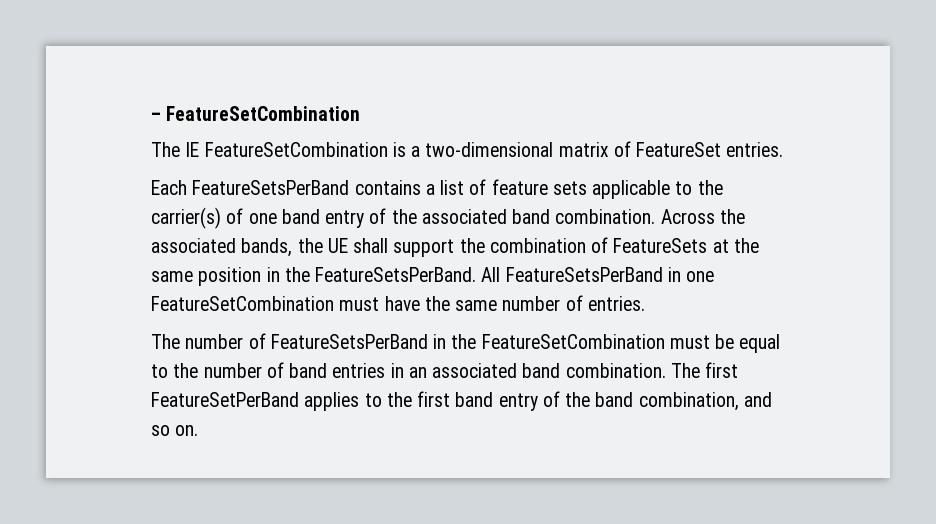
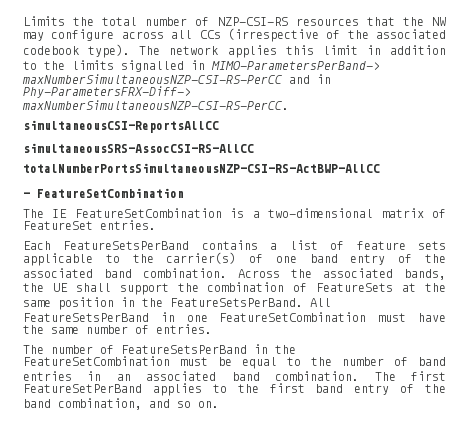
(151, 116) none -> [23,16,446,26] [23,28,446,42] [23,44,446,58] [23,60,380,72] [22,74,331,84] [23,86,191,98] [22,100,289,110] [23,120,219,133] [23,143,254,153] [23,163,380,173] Limits the total number of NZP-CSI-RS resources that the NW may configure across all CCs (irrespective of the associated codebook type). The network applies this limit in addition to the limits signalled in MIMO-ParametersPerBand-> maxNumberSimultaneousNZP-CSI-RS-PerCC and in Phy-ParametersFRX-Diff-> maxNumberSimultaneousNZP-CSI-RS-PerCC. // simultaneousCSI-ReportsAllCC // simultaneousSRS-AssocCSI-RS-AllCC // totalNumberPortsSimultaneousNZP-CSI-RS-ActBWP-AllCC //

